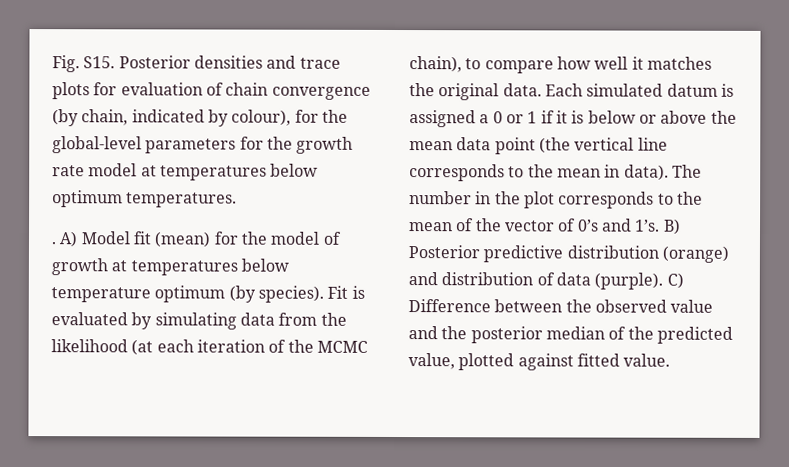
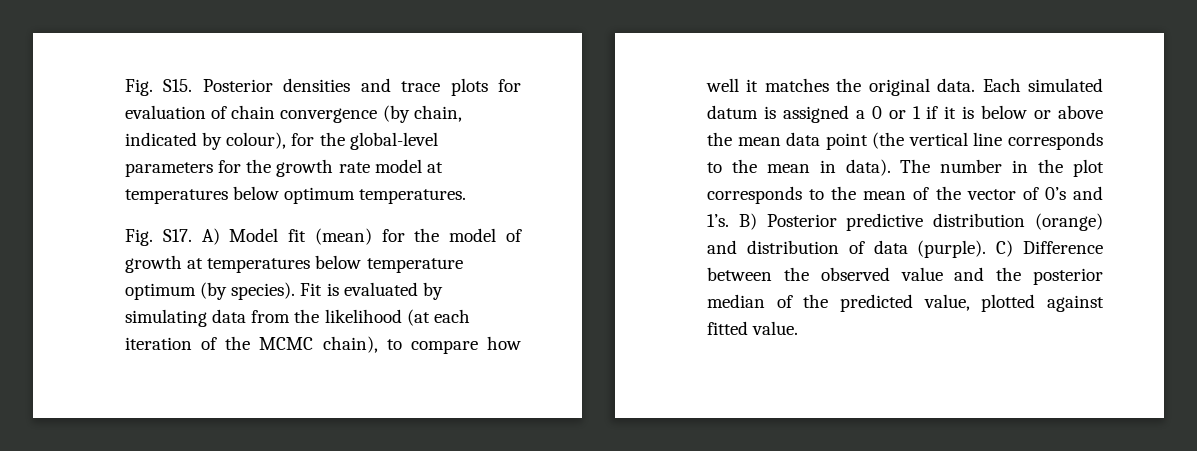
[51,241,56,245] . -> [125,229,192,246] Fig. S17.

